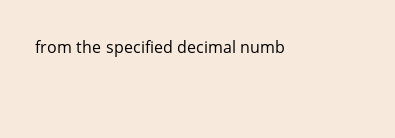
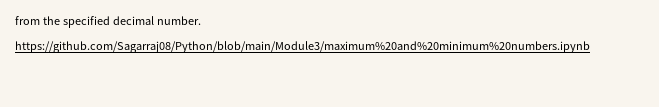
[240,40,286,53] numb -> [156,16,201,25] [15,41,590,53] number. // https://github.com/Sagarraj08/Python/blob/main/Module3/maximum%20and%20minimum%20numbers.ipynb

